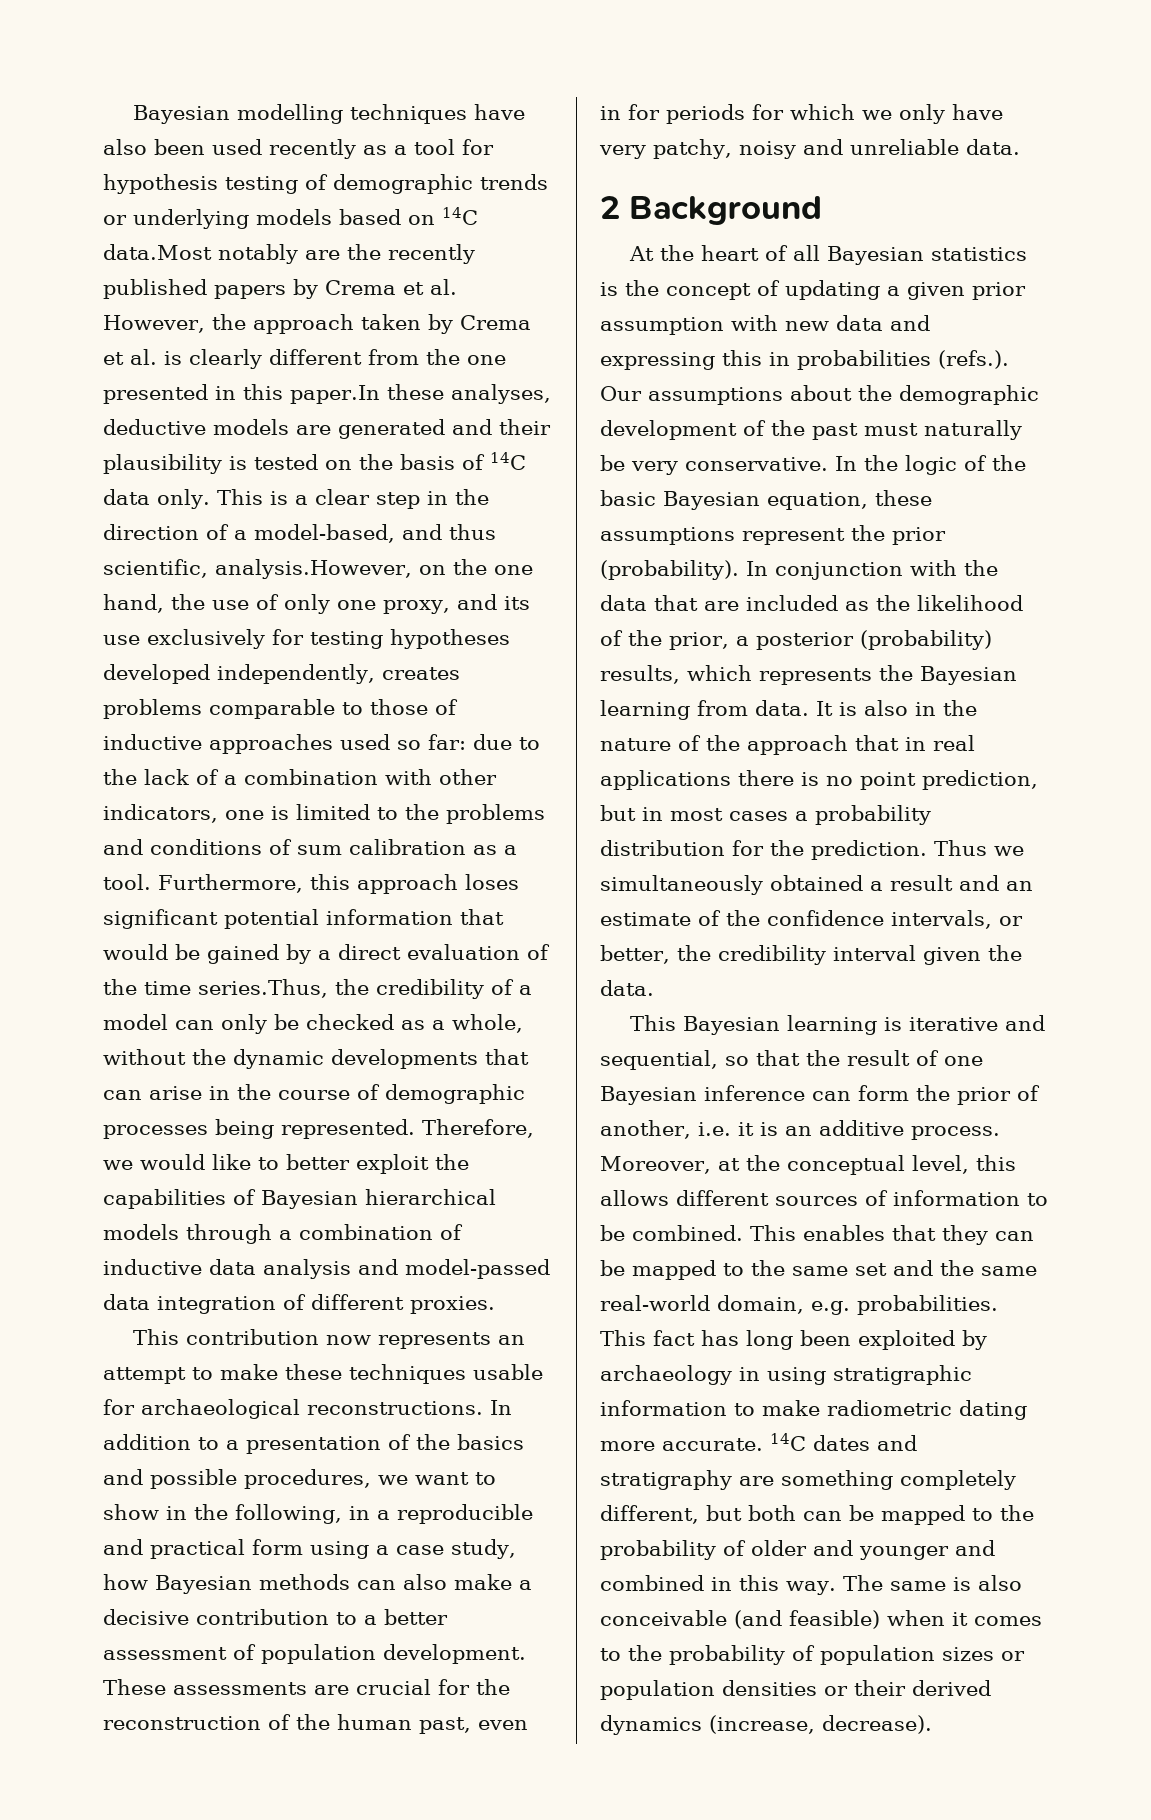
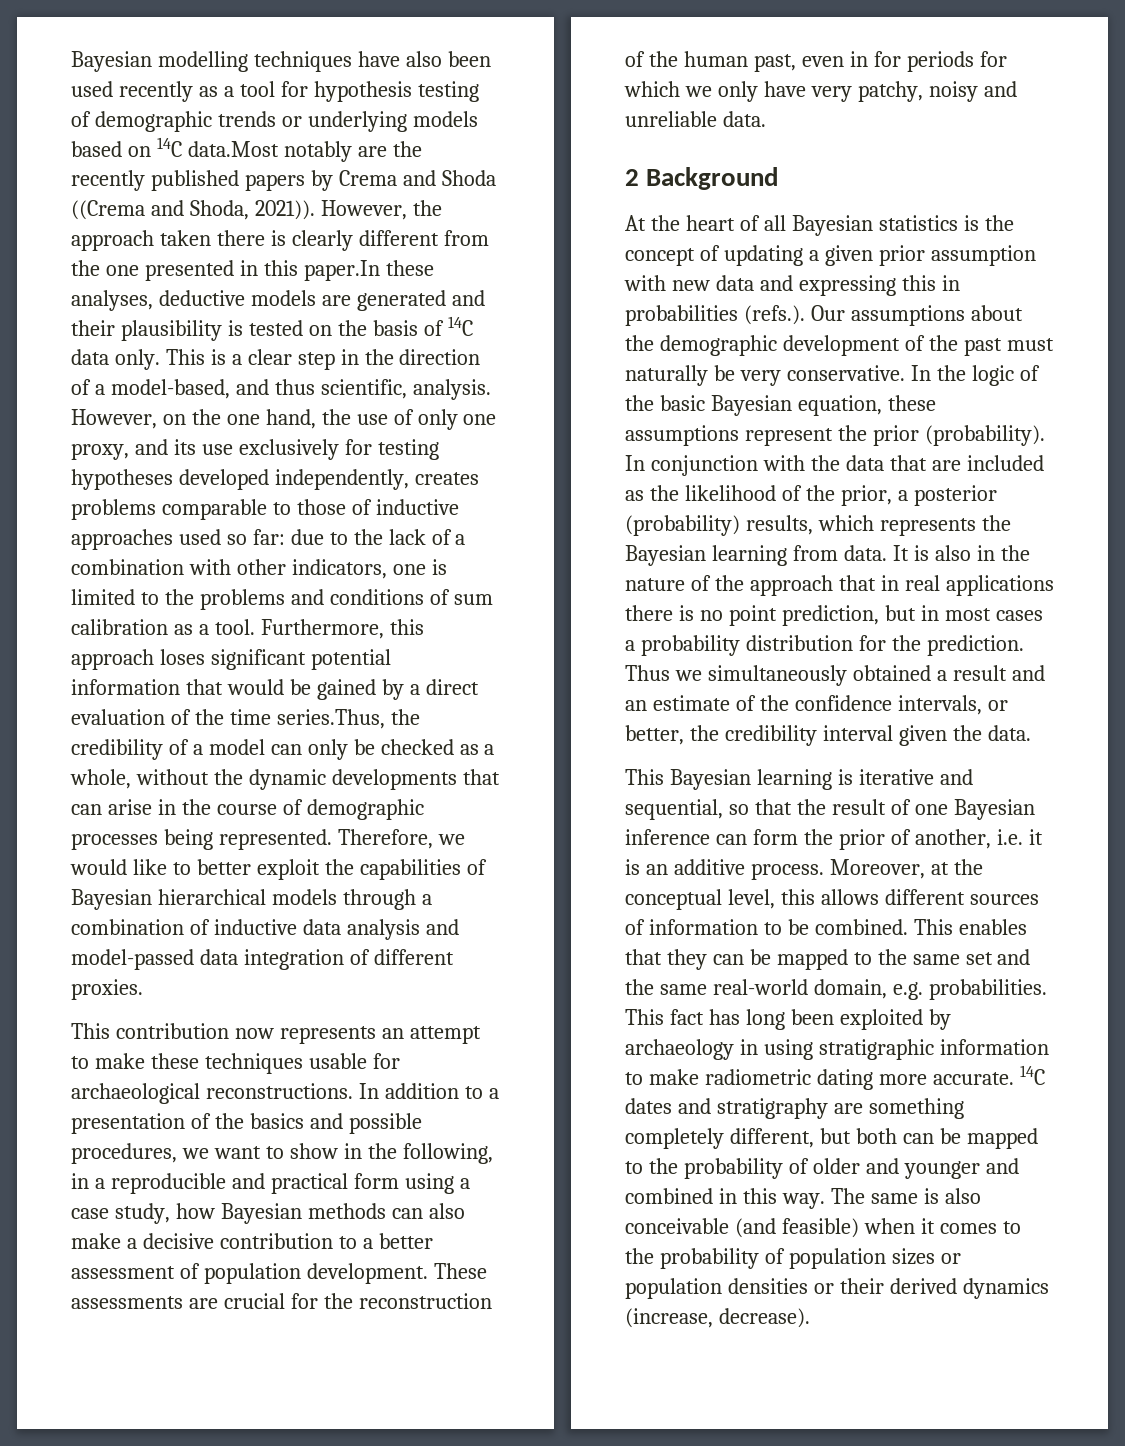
[403,279,457,295] [103,314,531,334] [103,349,157,365] et al. However, the approach taken by Crema et al. -> [402,170,496,186] [71,200,442,220] [71,230,265,251] and Shoda ((Crema and Shoda, 2021)). However, the approach taken there
[215,559,412,579] analysis.However, -> [412,379,491,400] [71,409,157,429] analysis. However,

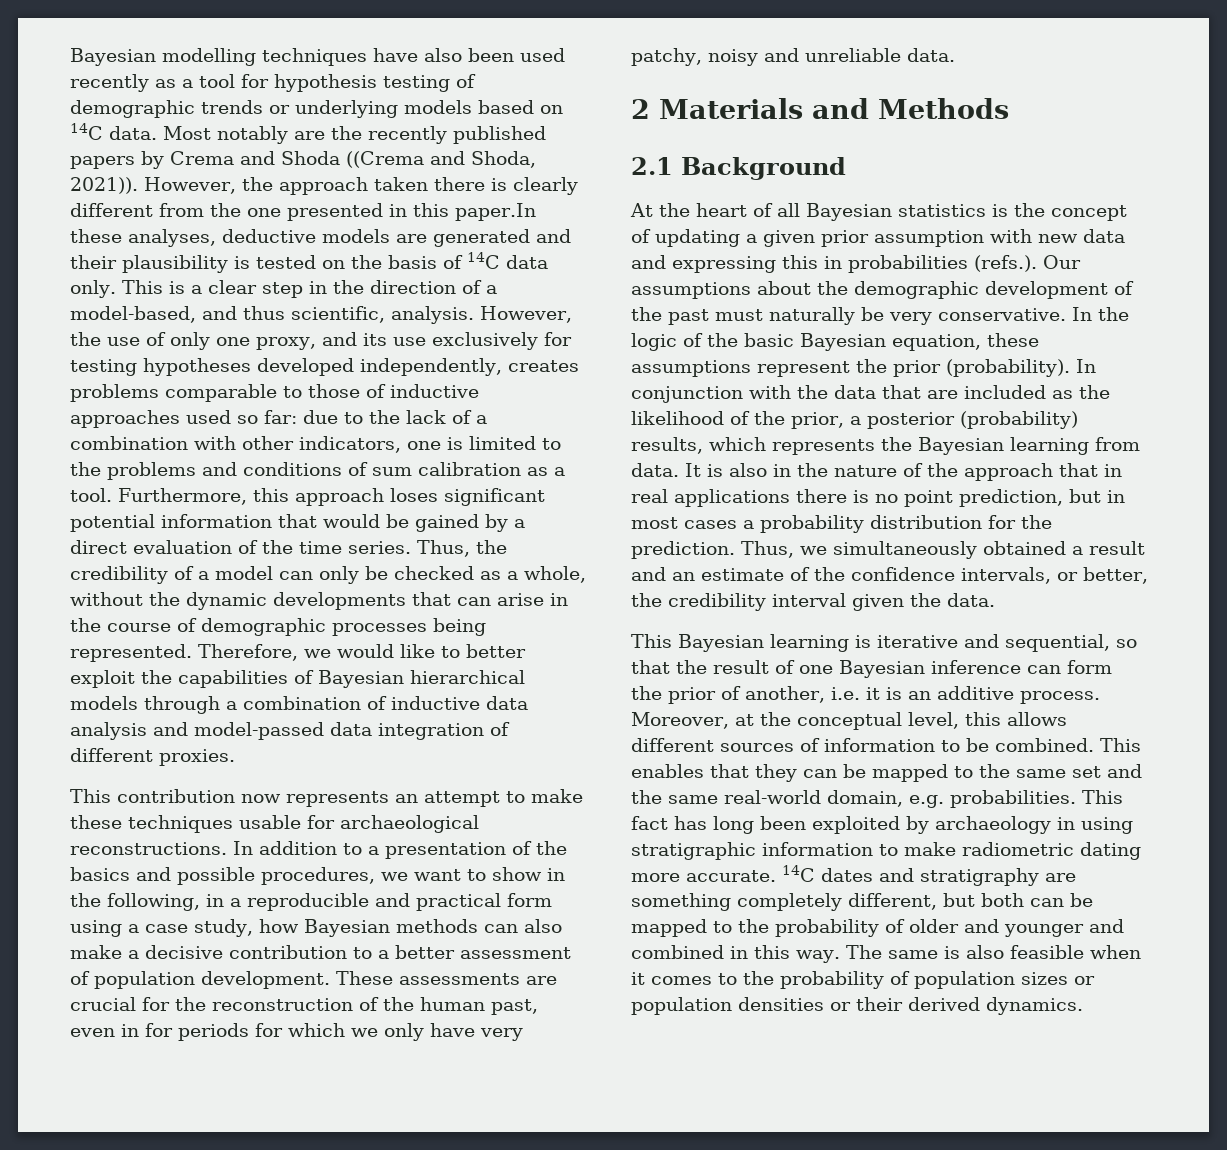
[187,141,279,157] data.Most -> [109,126,211,140] data. Most
[162,409,316,429] on the one hand, -> (572, 314) none
[276,709,385,729] series.Thus, -> [348,540,470,557] series. Thus,
(639, 177) none -> [659,98,1009,119] [631,157,673,175] Materials and Methods // 2.1
[625,665,670,681] Thus -> [741,541,794,558] Thus,
[625,1218,859,1238] conceivable (and feasible) -> [1009,945,1084,959] feasible
[962,1278,1049,1299] [625,1308,810,1328] dynamics (increase, decrease). -> [986,997,1083,1015] dynamics.

